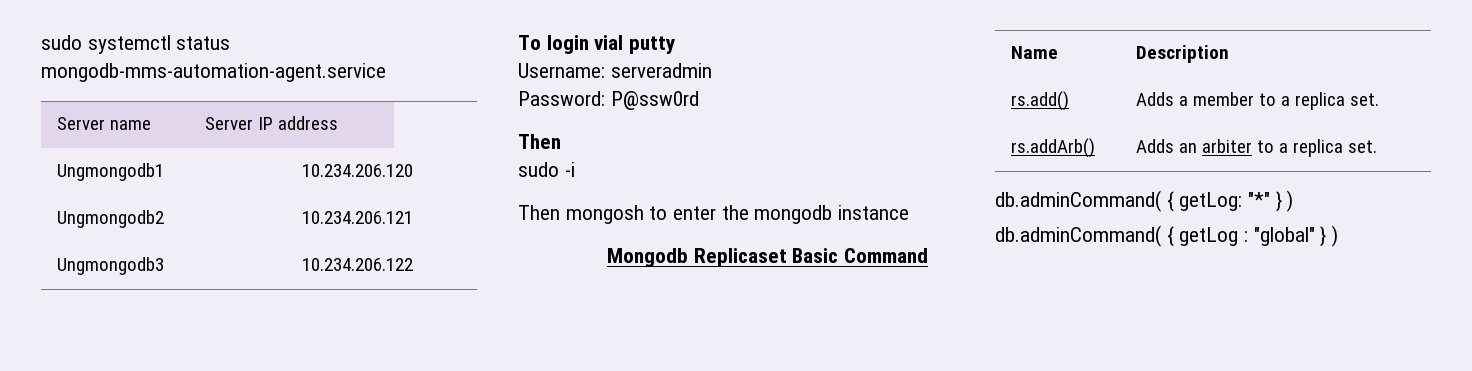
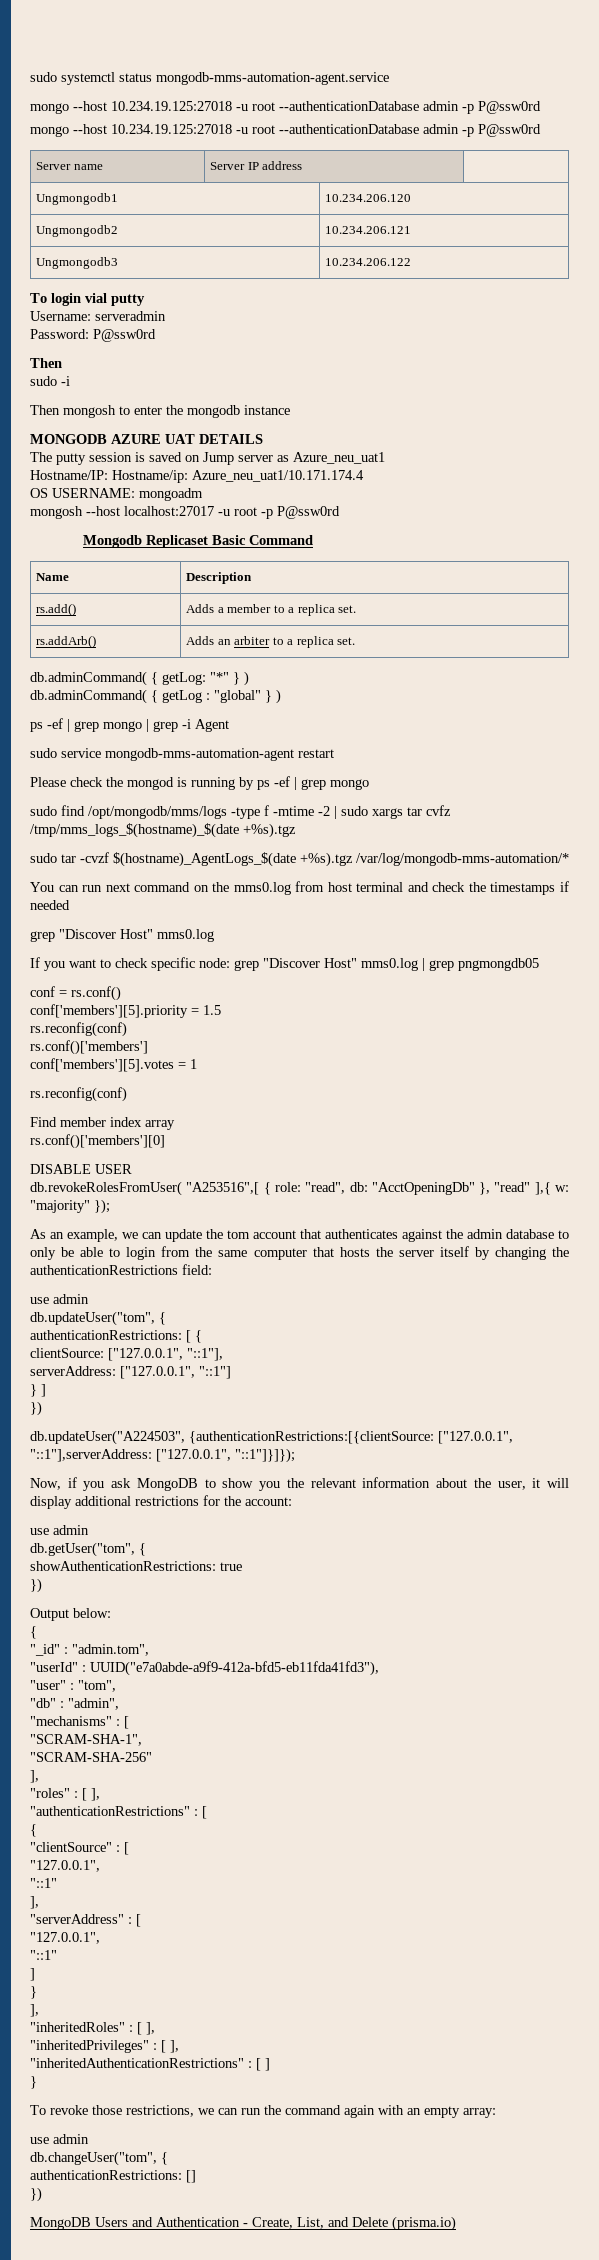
(386, 72) none -> [30,101,541,114] [30,124,541,137] // mongo --host 10.234.19.125:27018 -u root --authenticationDatabase admin -p P@ssw0rd // mongo --host 10.234.19.125:27018 -u root --authenticationDatabase admin -p P@ssw0rd
(910, 212) none -> [30,434,263,444] [30,452,385,465] [30,470,364,483] [30,488,203,501] [30,506,340,519] // MONGODB AZURE UAT DETAILS // The putty session is saved on Jump server as Azure_neu_uat1 // Hostname/IP: Hostname/ip: Azure_neu_uat1/10.171.174.4 // OS USERNAME: mongoadm // mongosh --host localhost:27017 -u root -p P@ssw0rd
(1339, 236) none -> [30,718,229,732] [30,748,334,761] [30,776,369,790] [30,805,451,819] [30,823,296,838] [30,852,569,867] [30,881,570,895] [30,900,70,910] [30,929,214,942] [30,957,539,971] [30,986,121,1001] [30,1004,221,1018] [30,1022,127,1037] [30,1040,148,1055] [30,1058,197,1072] [30,1087,127,1102] [30,1117,175,1130] [30,1134,165,1149] [30,1164,132,1174] [30,1181,569,1196] [30,1199,110,1214] [30,1229,569,1242] [30,1246,569,1260] [30,1264,212,1275] [30,1294,89,1304] [30,1311,166,1326] [30,1330,202,1343] [30,1348,223,1361] [30,1366,231,1379] [30,1384,46,1397] [30,1401,42,1416] [30,1430,513,1445] [30,1448,295,1463] [30,1477,569,1491] [30,1495,292,1509] [30,1525,89,1535] [30,1542,146,1557] [30,1561,242,1571] [30,1578,42,1593] [30,1608,111,1621] [30,1626,37,1639] [30,1644,149,1656] [30,1661,379,1676] [30,1680,116,1692] [30,1698,119,1710] [30,1716,129,1729] [30,1734,142,1746] [30,1752,152,1762] [30,1770,39,1783] [30,1788,100,1801] [30,1806,207,1819] [30,1824,37,1837] [30,1842,129,1855] [30,1860,100,1872] [30,1878,57,1888] [30,1896,39,1909] [30,1914,141,1927] [30,1932,100,1944] [30,1950,57,1960] [30,1968,35,1981] [30,1986,37,1999] [30,2004,39,2017] [30,2022,155,2035] [30,2040,179,2053] [30,2058,270,2071] [30,2076,37,2089] [30,2105,496,2118] [30,2134,89,2144] [30,2151,168,2166] [30,2170,196,2183] [30,2187,42,2202] [30,2216,456,2231] // ps -ef | grep mongo | grep -i Agent // sudo service mongodb-mms-automation-agent restart // Please check the mongod is running by ps -ef | grep mongo // sudo find /opt/mongodb/mms/logs -type f -mtime -2 | sudo xargs tar cvfz /tmp/mms_logs_$(hostname)_$(date +%s).tgz // sudo tar -cvzf $(hostname)_AgentLogs_$(date +%s).tgz /var/log/mongodb-mms-automation/* // You can run next command on the mms0.log from host terminal and check the timestamps if needed // grep "Discover Host" mms0.log // If you want to check specific node: grep "Discover Host" mms0.log | grep pngmongdb05 // conf = rs.conf() // conf['members'][5].priority = 1.5 // rs.reconfig(conf) // rs.conf()['members'] // conf['members'][5].votes = 1 // rs.reconfig(conf) // Find member index array // rs.conf()['members'][0] // DISABLE USER // db.revokeRolesFromUser( "A253516",[ { role: "read", db: "AcctOpeningDb" }, "read" ],{ w: "majority" }); // As an example, we can update the tom account that authenticates against the admin database to only be able to login from the same computer that hosts the server itself by changing the authenticationRestrictions field: // use admin // db.updateUser("tom", { // authenticationRestrictions: [ { // clientSource: ["127.0.0.1", "::1"], // serverAddress: ["127.0.0.1", "::1"] // } ] // }) // db.updateUser("A224503", {authenticationRestrictions:[{clientSource: ["127.0.0.1", "::1"],serverAddress: ["127.0.0.1", "::1"]}]}); // Now, if you ask MongoDB to show you the relevant information about the user, it will display additional restrictions for the account: // use admin // db.getUser("tom", { // showAuthenticationRestrictions: true // }) // Output below: // { // "_id" : "admin.tom", // "userId" : UUID("e7a0abde-a9f9-412a-bfd5-eb11fda41fd3"), // "user" : "tom", // "db" : "admin", // "mechanisms" : [ // "SCRAM-SHA-1", // "SCRAM-SHA-256" // ], // "roles" : [ ], // "authenticationRestrictions" : [ // { // "clientSource" : [ // "127.0.0.1", // "::1" // ], // "serverAddress" : [ // "127.0.0.1", // "::1" // ] // } // ], // "inheritedRoles" : [ ], // "inheritedPrivileges" : [ ], // "inheritedAuthenticationRestrictions" : [ ] // } // To revoke those restrictions, we can run the command again with an empty array: // use admin // db.changeUser("tom", { // authenticationRestrictions: [] // }) // MongoDB Users and Authentication - Create, List, and Delete (prisma.io)

